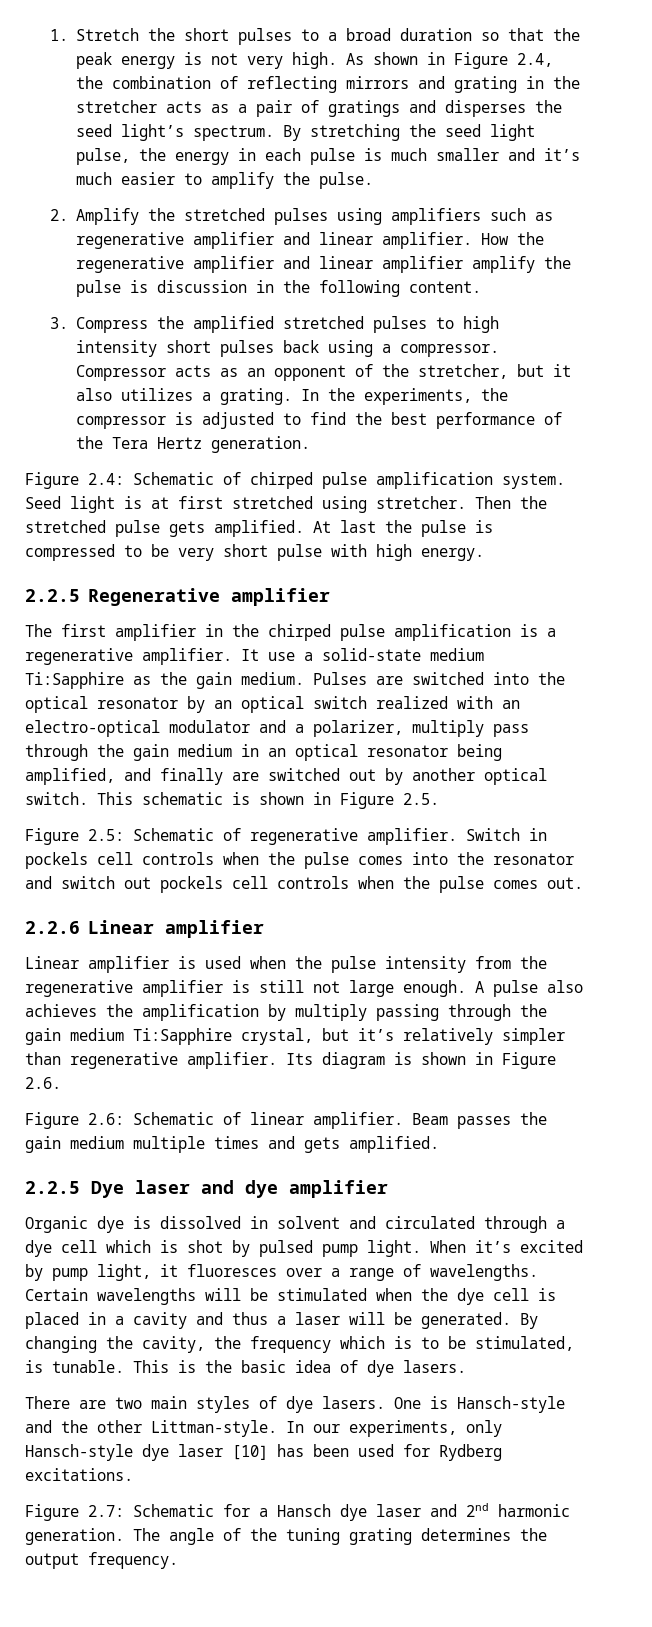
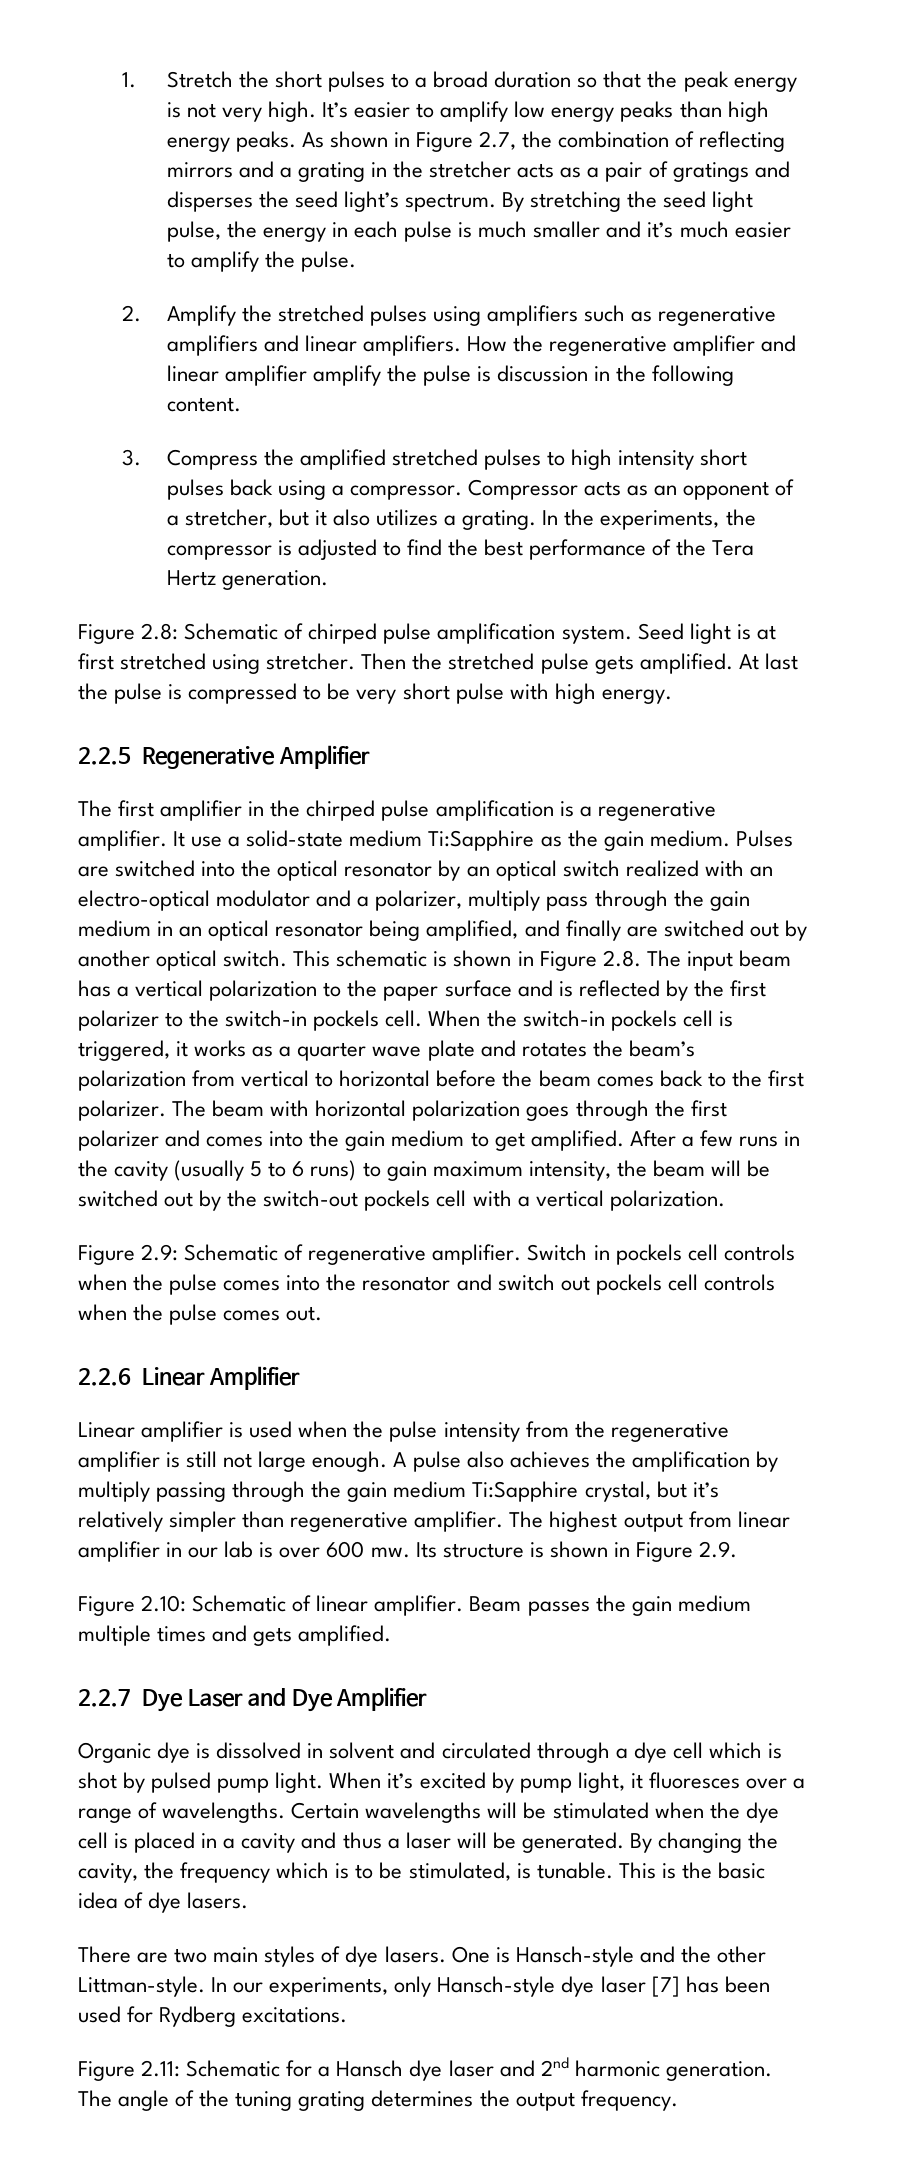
(337, 60) none -> [322,101,769,122] [166,131,296,152] It’s easier to amplify low energy peaks than high energy peaks.
[516,53,553,67] 2.4, -> [479,131,517,150] 2.7,
(445, 82) none -> [279,167,292,178] a
[192,232,472,249] amplifier and linear amplifier. -> [166,335,461,356] amplifiers and linear amplifiers.
[381,364,409,377] the -> [166,515,179,526] a
[88,473,124,485] 2.4: -> [141,623,179,640] 2.8:
[230,588,330,606] amplifier -> [279,745,371,769] Amplifier
[403,793,439,805] [25,828,124,845] 2.5. // Figure 2.5: -> [602,950,791,971] [78,980,766,1001] [78,1010,733,1031] [78,1040,695,1061] [78,1070,804,1091] [78,1100,727,1121] [78,1130,801,1151] [78,1160,771,1181] [78,1190,725,1211] [78,1244,179,1265] 2.8. The input beam has a vertical polarization to the paper surface and is reflected by the first polarizer to the switch-in pockels cell. When the switch-in pockels cell is triggered, it works as a quarter wave plate and rotates the beam’s polarization from vertical to horizontal before the beam comes back to the first polarizer. The beam with horizontal polarization goes through the first polarizer and comes into the gain medium to get amplified. After a few runs in the cavity (usually 5 to 6 runs) to gain maximum intensity, the beam will be switched out by the switch-out pockels cell with a vertical polarization. // Figure 2.9:
[164,920,264,938] amplifier -> [209,1366,301,1390] Amplifier
[286,1052,556,1069] [25,1077,61,1089] [25,1112,124,1129] Its diagram is shown in Figure 2.6. // Figure 2.6: -> [509,1511,790,1532] [78,1541,738,1562] [78,1595,187,1616] The highest output from linear amplifier in our lab is over 600 mw. Its structure is shown in Figure 2.9. // Figure 2.10:
[25,1180,388,1198] 2.2.5 Dye laser and dye amplifier -> [78,1687,428,1712] 2.2.7 Dye Laser and Dye Amplifier
[232,1445,268,1460] [10] -> [651,1976,680,1997] [7]
[88,1505,124,1517] 2.7: -> [141,2060,181,2077] 2.11:

